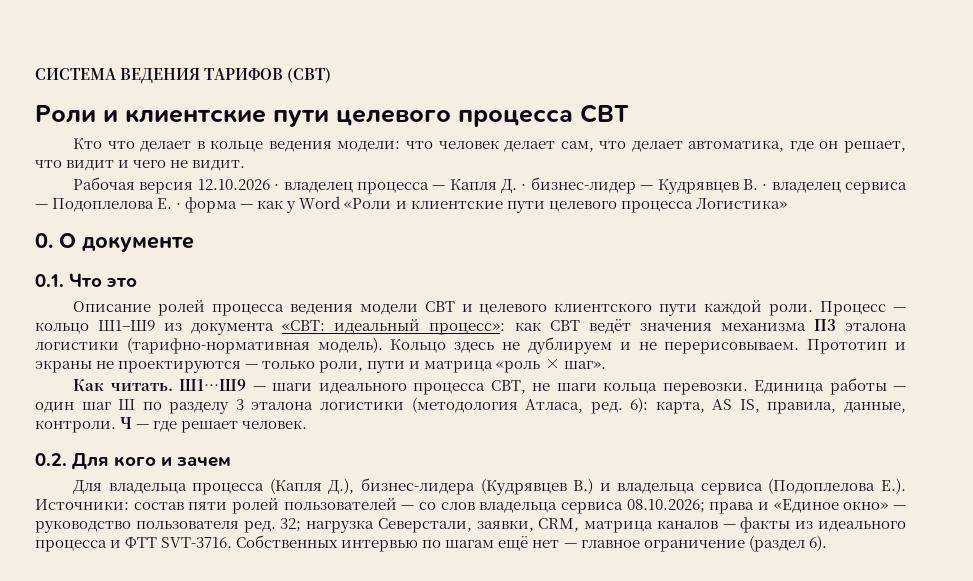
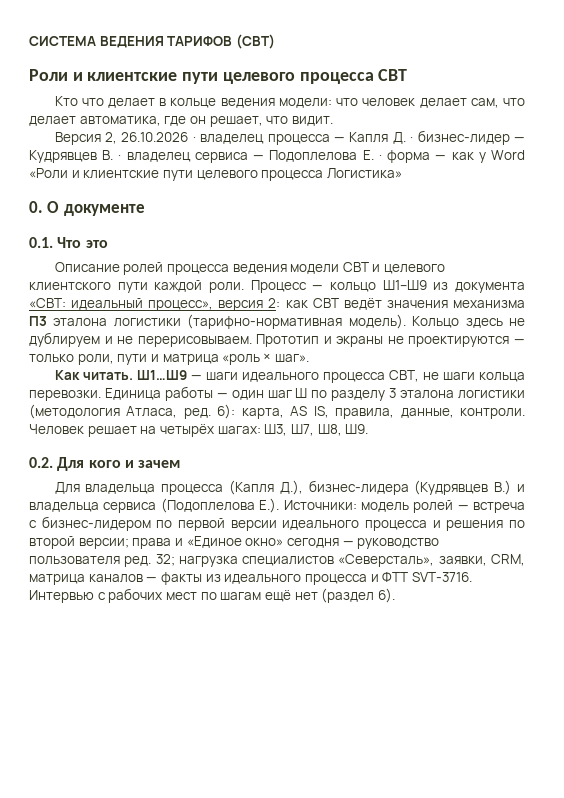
[66,160,246,171] [73,177,270,194] видит и чего не видит. // Рабочая версия 12.10.2026 -> [291,116,333,126] [54,132,189,145] видит. // Версия 2, 26.10.2026
[429,323,506,335] процесс»: -> [148,298,281,311] процесс», версия 2:
[120,417,308,433] Ч — где решает человек. -> [29,424,369,437] Человек решает на четырёх шагах: Ш3, Ш7, Ш8, Ш9.
[133,497,705,514] состав пяти ролей пользователей — со слов владельца сервиса 08.10.2026; -> [360,500,525,513] [29,516,525,531] [29,536,129,549] модель ролей — встреча с бизнес-лидером по первой версии идеального процесса и решения по второй версии;
(889, 505) none -> [286,538,339,548] сегодня
[377,518,472,533] Северстали, -> [242,554,435,567] специалистов «Северсталь»,
[236,535,419,552] Собственных интервью -> [29,588,197,603] Интервью с рабочих мест
[563,540,745,552] — главное ограничение -> (318, 596) none

